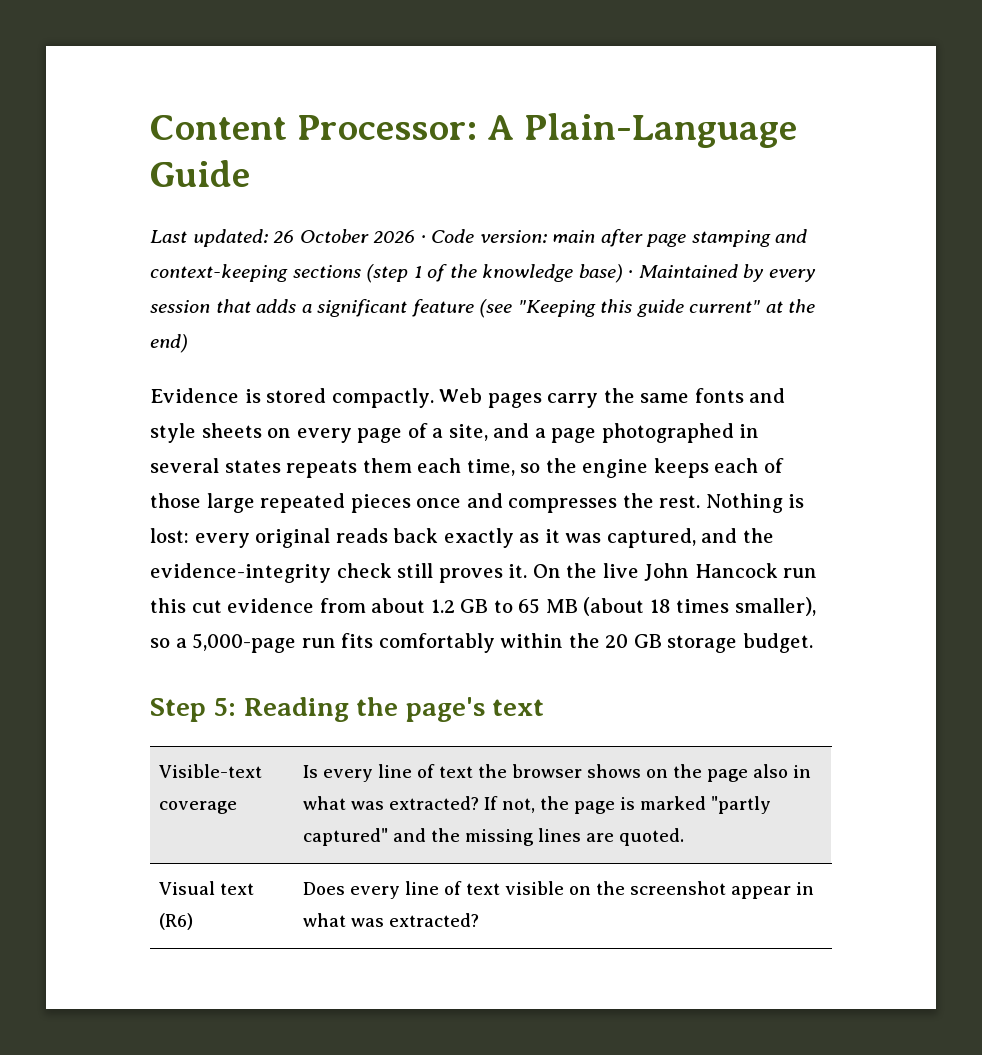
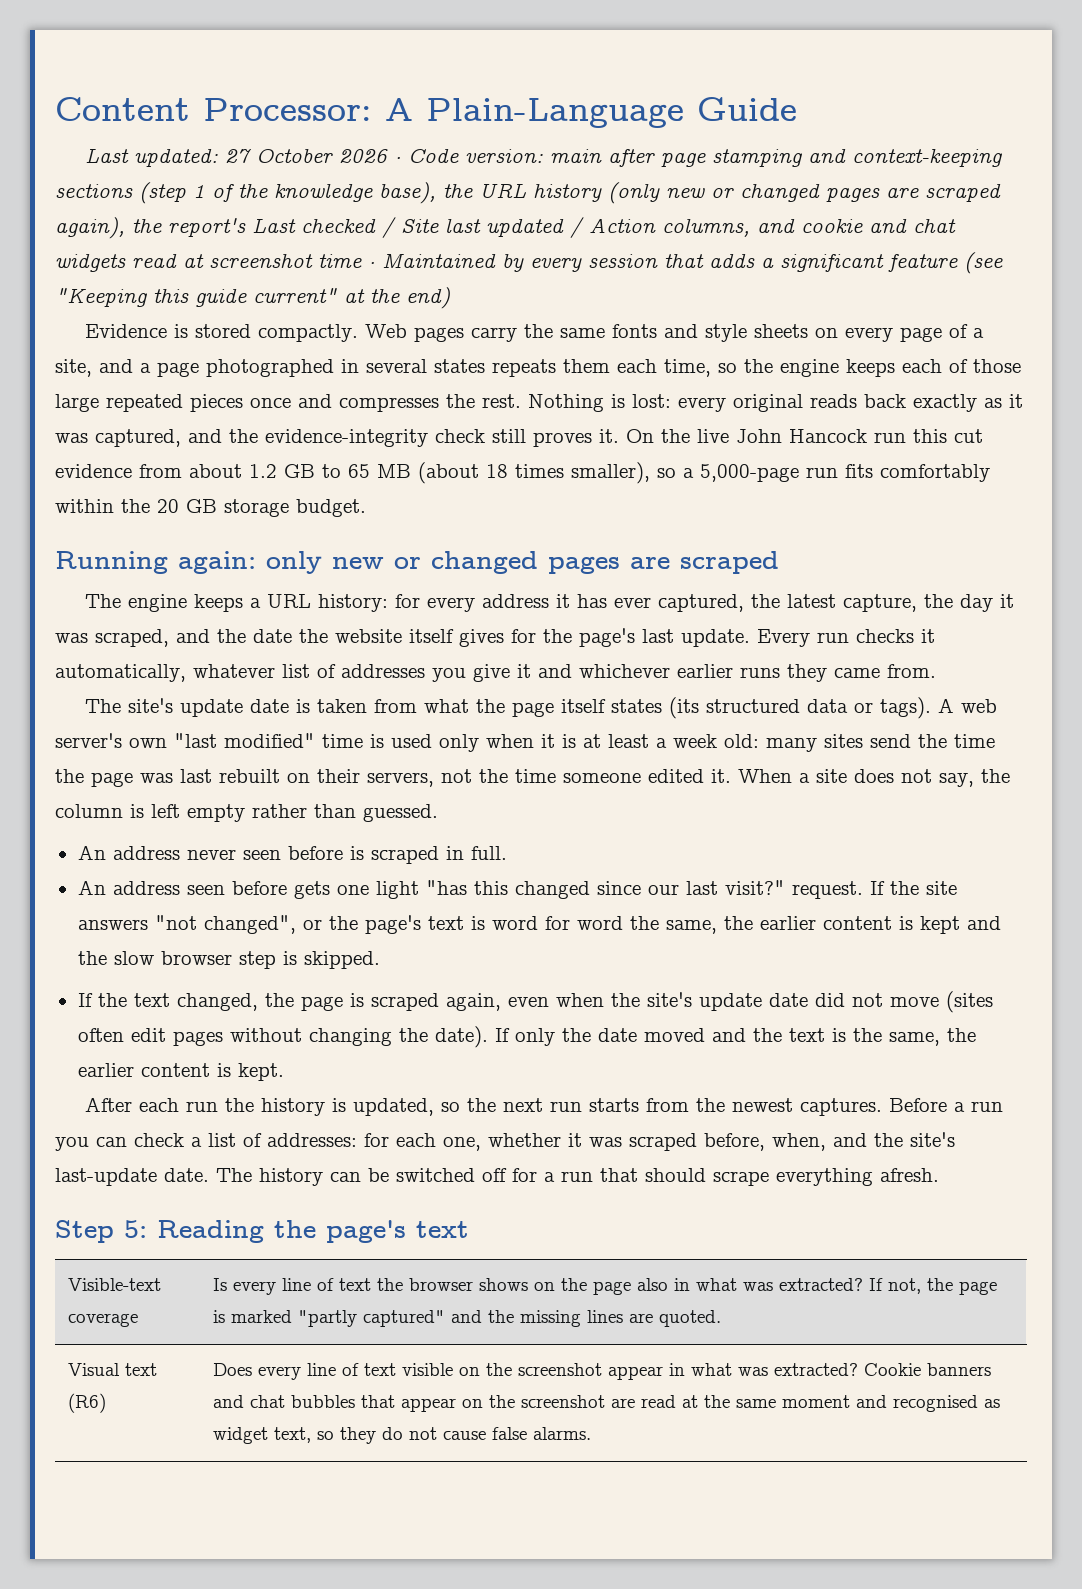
[273,230,295,243] 26 -> [225,149,253,163] 27
[578,264,623,283] base) -> [379,182,1001,204] [55,217,956,239] [55,254,362,272] base), the URL history (only new or changed pages are scraped again), the report's Last checked / Site last updated / Action columns, and cookie and chat widgets read at screenshot time
(813, 643) none -> [55,551,779,574] [85,594,1015,612] [55,628,935,647] [55,664,936,682] [85,697,998,719] [55,733,995,752] [55,769,1010,787] [55,804,438,822] [77,845,507,864] [77,880,957,899] [77,915,1001,934] [77,951,380,969] [77,991,993,1013] [77,1026,976,1048] [77,1063,284,1081] [85,1097,1004,1116] [55,1132,955,1151] [55,1168,939,1186] // Running again: only new or changed pages are scraped // The engine keeps a URL history: for every address it has ever captured, the latest capture, the day it was scraped, and the date the website itself gives for the page's last update. Every run checks it automatically, whatever list of addresses you give it and whichever earlier runs they came from. // The site's update date is taken from what the page itself states (its structured data or tags). A web server's own "last modified" time is used only when it is at least a week old: many sites send the time the page was last rebuilt on their servers, not the time someone edited it. When a site does not say, the column is left empty rather than guessed. // An address never seen before is scraped in full. // An address seen before gets one light "has this changed since our last visit?" request. If the site answers "not changed", or the page's text is word for word the same, the earlier content is kept and the slow browser step is skipped. // If the text changed, the page is scraped again, even when the site's update date did not move (sites often edit pages without changing the date). If only the date moved and the text is the same, the earlier content is kept. // After each run the history is updated, so the next run starts from the newest captures. Before a run you can check a list of addresses: for each one, whether it was scraped before, when, and the site's last-update date. The history can be switched off for a run that should scrape everything afresh.
(480, 920) none -> [864,1363,992,1376] [213,1395,1001,1412] [213,1427,592,1444] Cookie banners and chat bubbles that appear on the screenshot are read at the same moment and recognised as widget text, so they do not cause false alarms.

